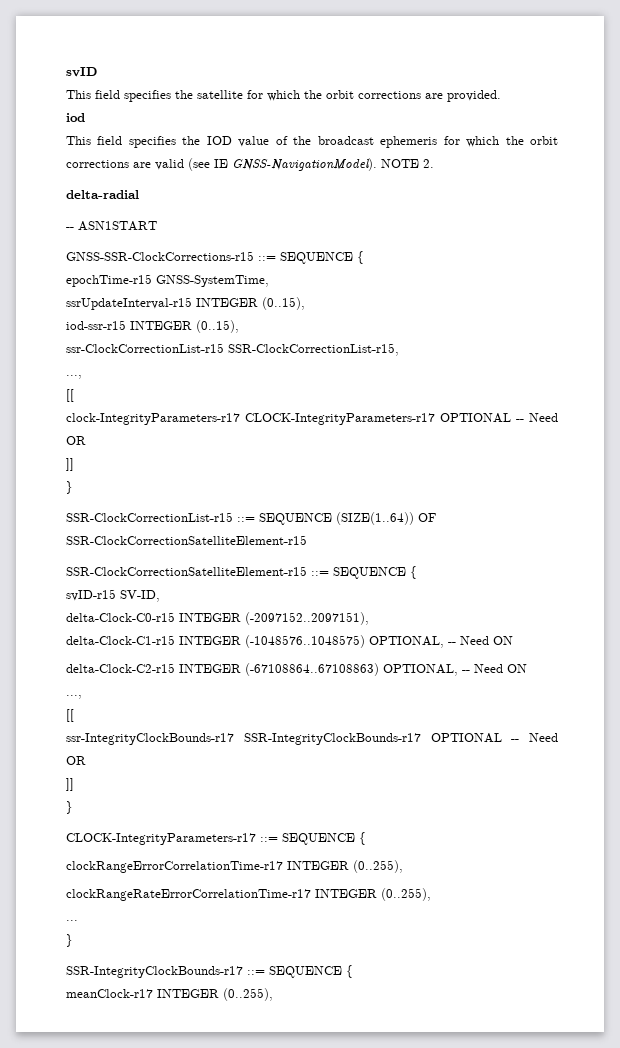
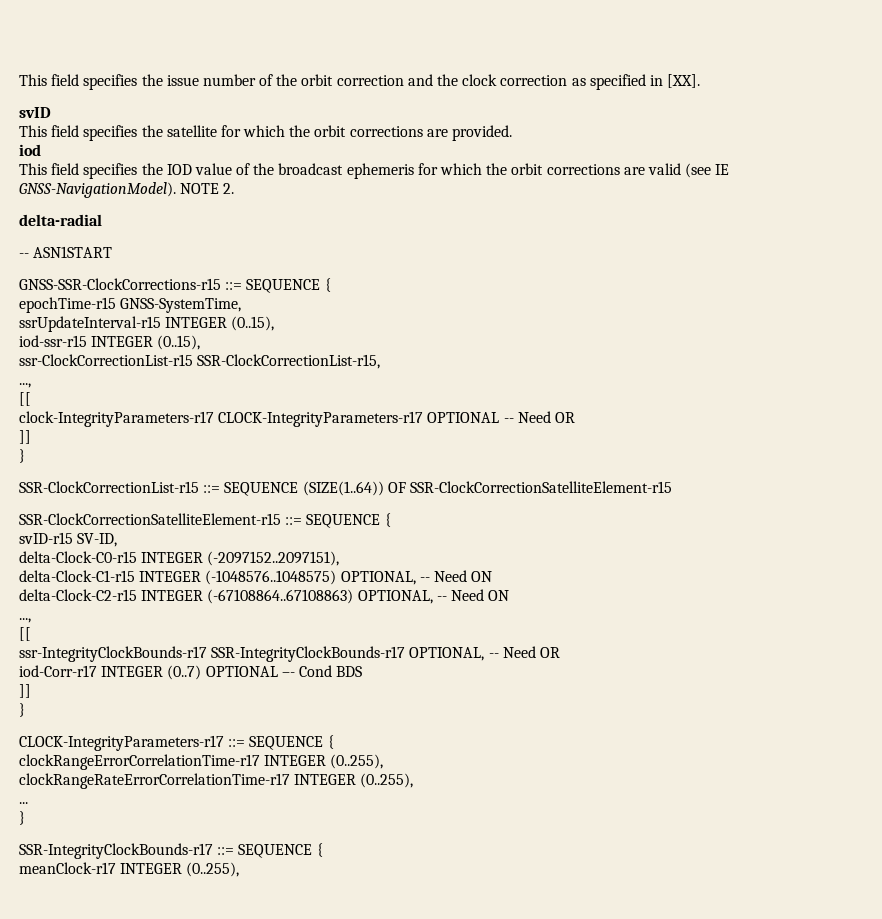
(66, 72) none -> [19,74,701,90] This field specifies the issue number of the orbit correction and the clock correction as specified in [XX]. //
[430,733,558,743] [66,756,86,765] OPTIONAL -- Need OR -> [409,646,560,661] [19,665,363,680] OPTIONAL, -- Need OR // iod-Corr-r17 INTEGER (0..7) OPTIONAL –- Cond BDS

